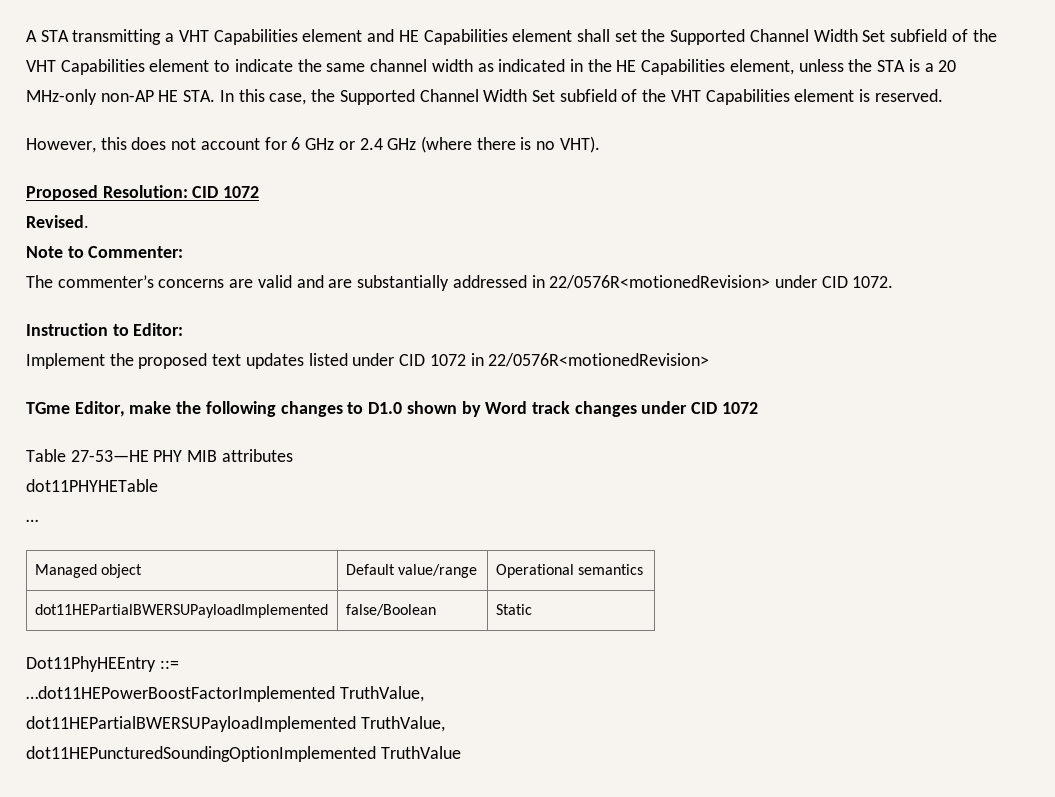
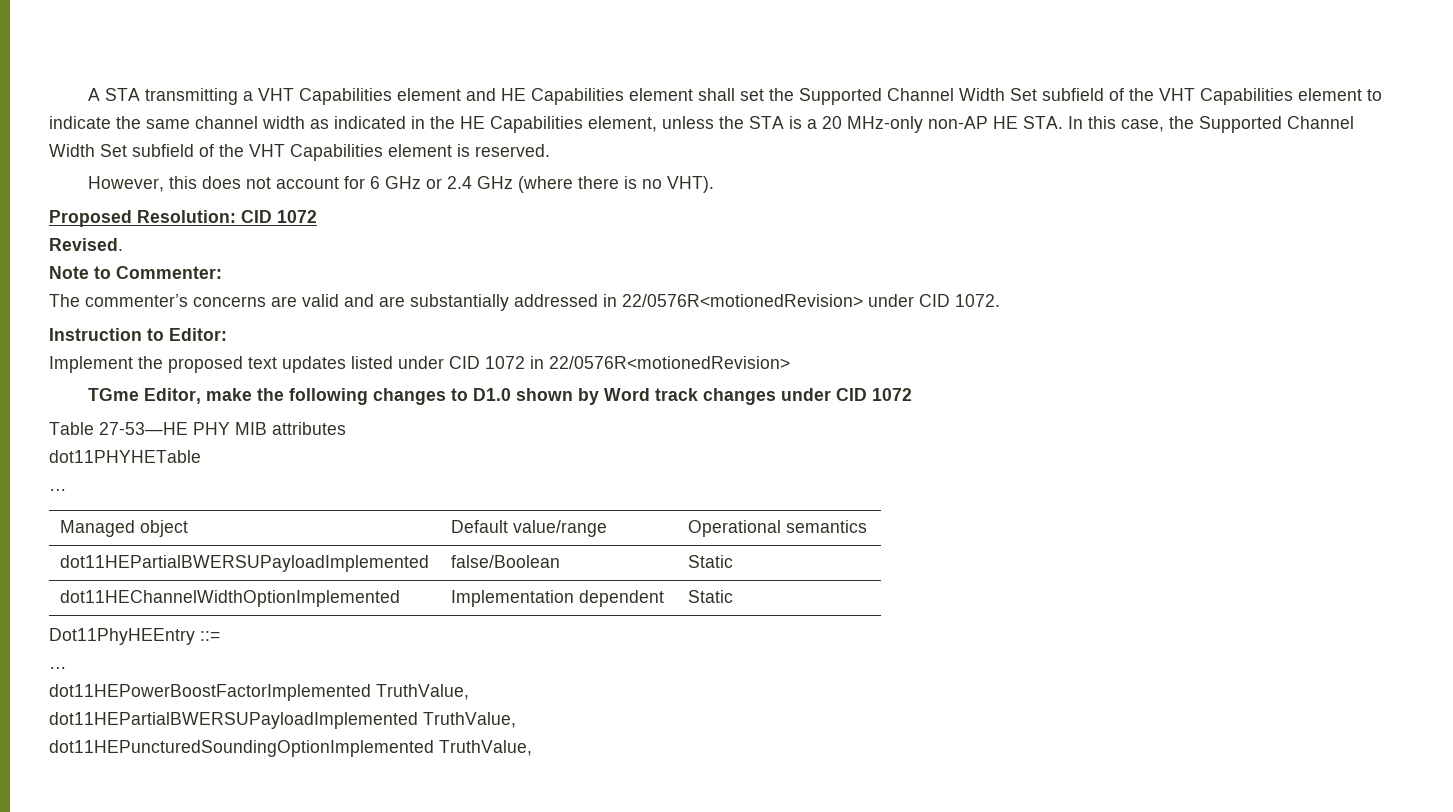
(532, 609) none -> [59,590,400,607] [450,590,664,607] [687,590,733,603] // dot11HEChannelWidthOptionImplemented | Implementation dependent | Static
[26,686,335,702] …dot11HEPowerBoostFactorImplemented -> [49,667,67,669] [49,684,371,701] … // dot11HEPowerBoostFactorImplemented
[380,746,461,759] TruthValue -> [439,740,532,756] TruthValue,

